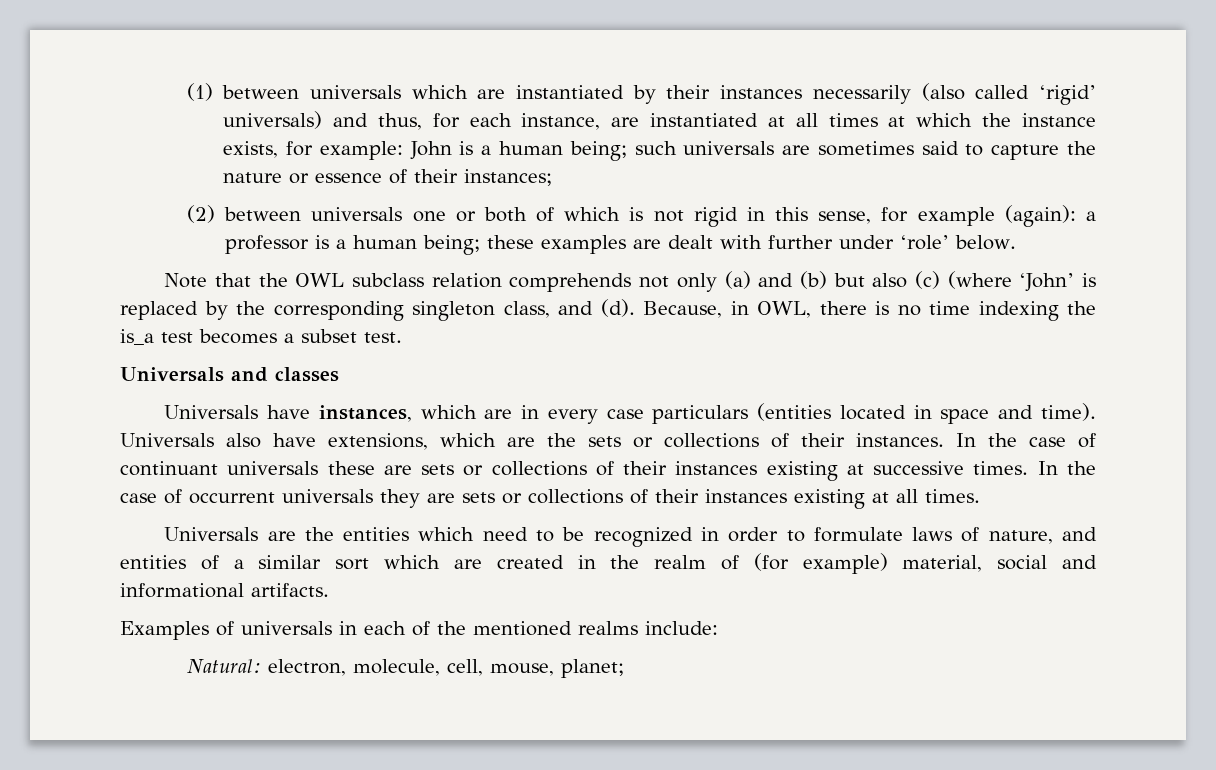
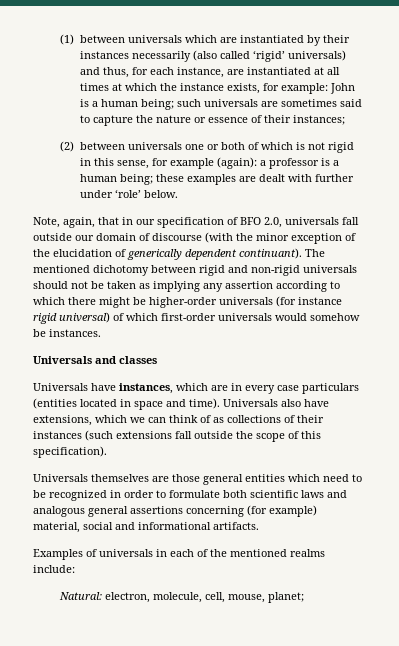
[164,271,1097,292] [120,299,1096,321] [120,329,402,345] Note that the OWL subclass relation comprehends not only (a) and (b) but also (c) (where ‘John’ is replaced by the corresponding singleton class, and (d). Because, in OWL, there is no time indexing the is_a test becomes a subset test. -> [33,217,359,228] [33,232,356,244] [33,248,325,260] [33,265,357,276] [33,281,340,292] [33,296,342,308] [33,312,360,324] [33,329,101,337] Note, again, that in our specification of BFO 2.0, universals fall outside our domain of discourse (with the minor exception of the elucidation of generically dependent continuant). The mentioned dichotomy between rigid and non-rigid universals should not be taken as implying any assertion according to which there might be higher-order universals (for instance rigid universal) of which first-order universals would somehow be instances.
[507,433,1096,448] [120,461,1096,481] [120,489,980,509] [164,527,334,541] are the sets or collections of their instances. In the case of continuant universals these are sets or collections of their instances existing at successive times. In the case of occurrent universals they are sets or collections of their instances existing at all times. // Universals are the -> [130,415,324,423] [33,430,321,442] [33,446,107,458] [33,474,243,485] we can think of as collections of their instances (such extensions fall outside the scope of this specification). // Universals themselves are those general
[912,527,1097,544] [120,555,739,570] laws of nature, and entities of a similar sort which are created in the realm of -> [223,490,347,498] [33,506,244,517] both scientific laws and analogous general assertions concerning

